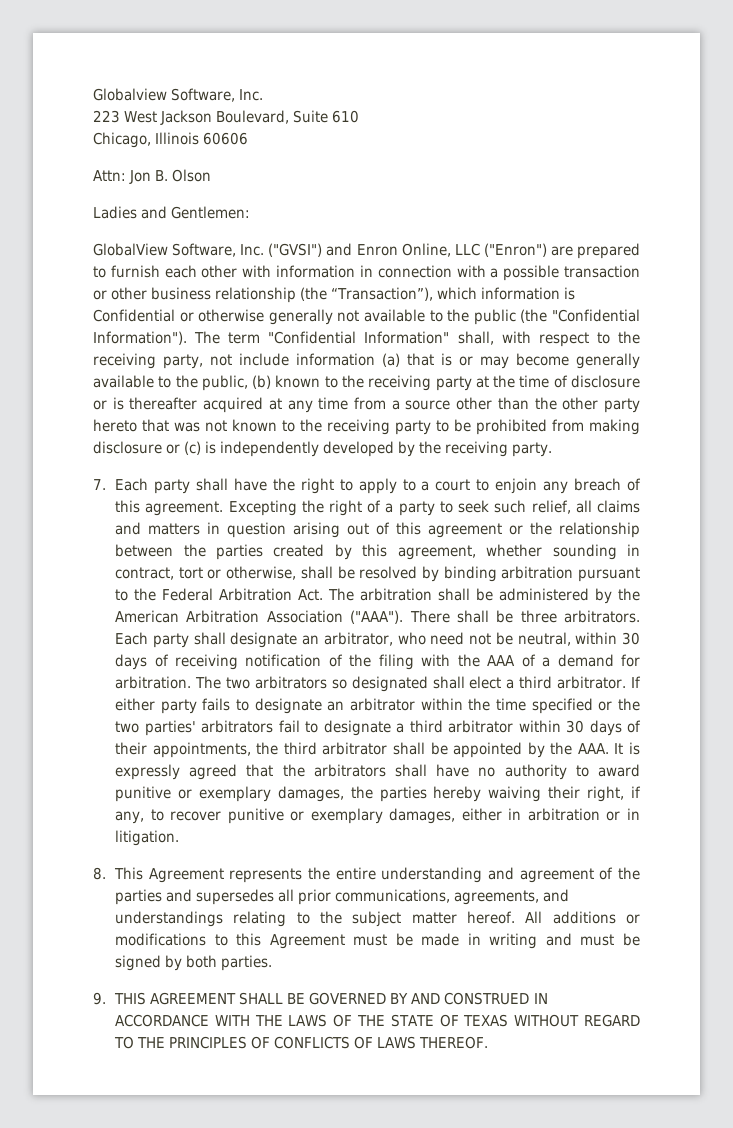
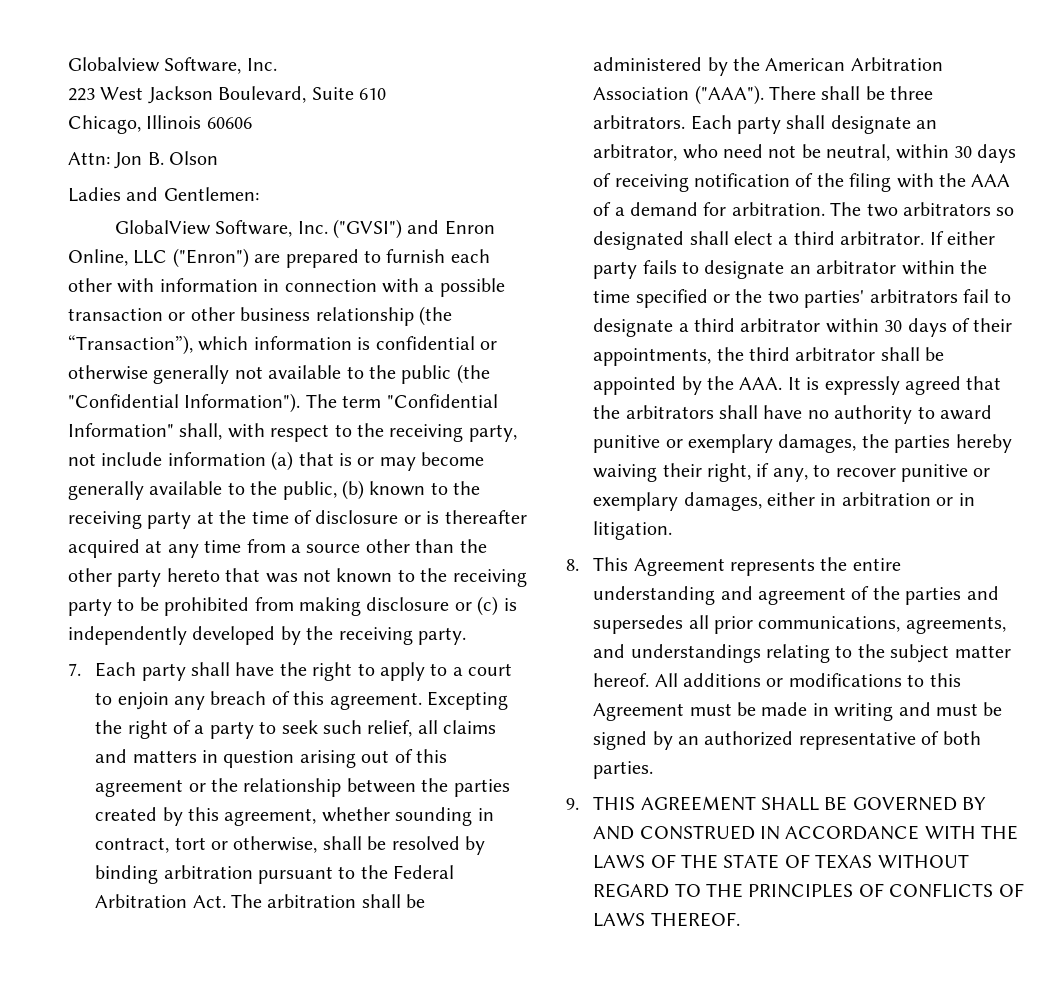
[93,309,175,322] Confidential -> [375,336,475,350] confidential
(183, 963) none -> [677,731,940,750] an authorized representative of

